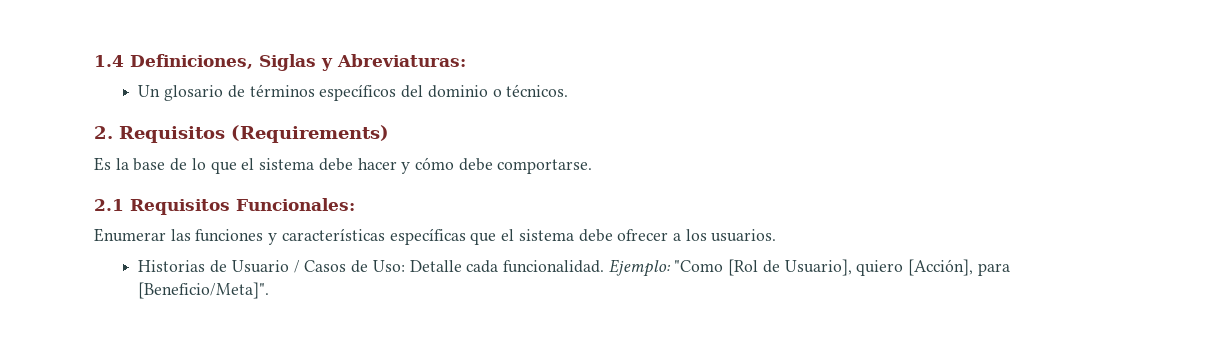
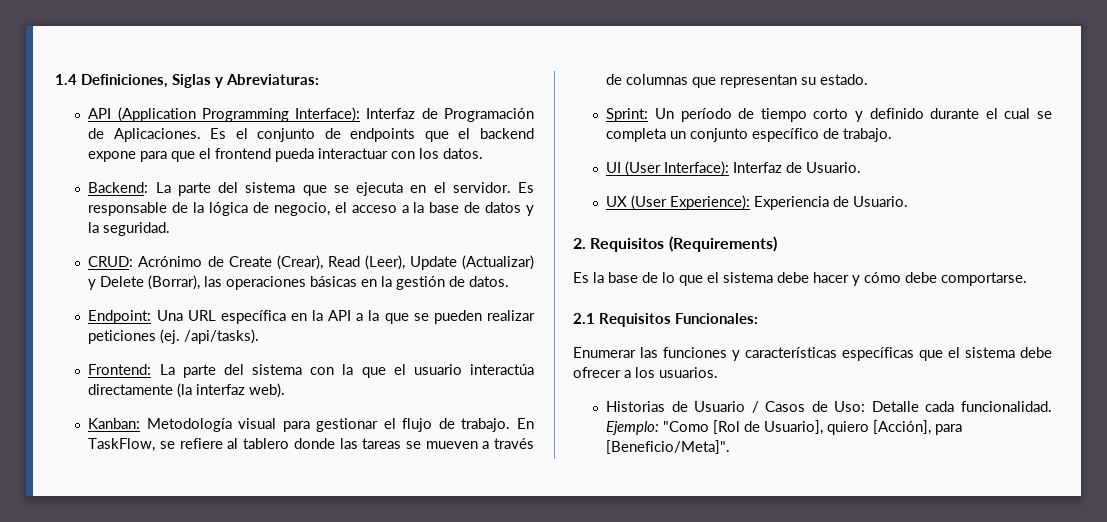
[138,84,569,101] Un glosario de términos específicos del dominio o técnicos. -> [88,107,534,122] [88,128,534,142] [88,148,484,162] [88,182,534,196] [88,202,535,216] [88,222,171,236] [88,255,534,270] [88,275,510,290] [88,310,535,324] [88,329,260,344] [88,364,534,378] [88,383,286,398] [88,418,535,432] [88,438,535,452] [606,74,869,88] [606,108,1052,122] [606,128,893,142] [606,161,862,176] [606,195,909,210] API (Application Programming Interface): Interfaz de Programación de Aplicaciones. Es el conjunto de endpoints que el backend expone para que el frontend pueda interactuar con los datos. // Backend: La parte del sistema que se ejecuta en el servidor. Es responsable de la lógica de negocio, el acceso a la base de datos y la seguridad. // CRUD: Acrónimo de Create (Crear), Read (Leer), Update (Actualizar) y Delete (Borrar), las operaciones básicas en la gestión de datos. // Endpoint: Una URL específica en la API a la que se pueden realizar peticiones (ej. /api/tasks). // Frontend: La parte del sistema con la que el usuario interactúa directamente (la interfaz web). // Kanban: Metodología visual para gestionar el flujo de trabajo. En TaskFlow, se refiere al tablero donde las tareas se mueven a través de columnas que representan su estado. // Sprint: Un período de tiempo corto y definido durante el cual se completa un conjunto específico de trabajo. // UI (User Interface): Interfaz de Usuario. // UX (User Experience): Experiencia de Usuario.

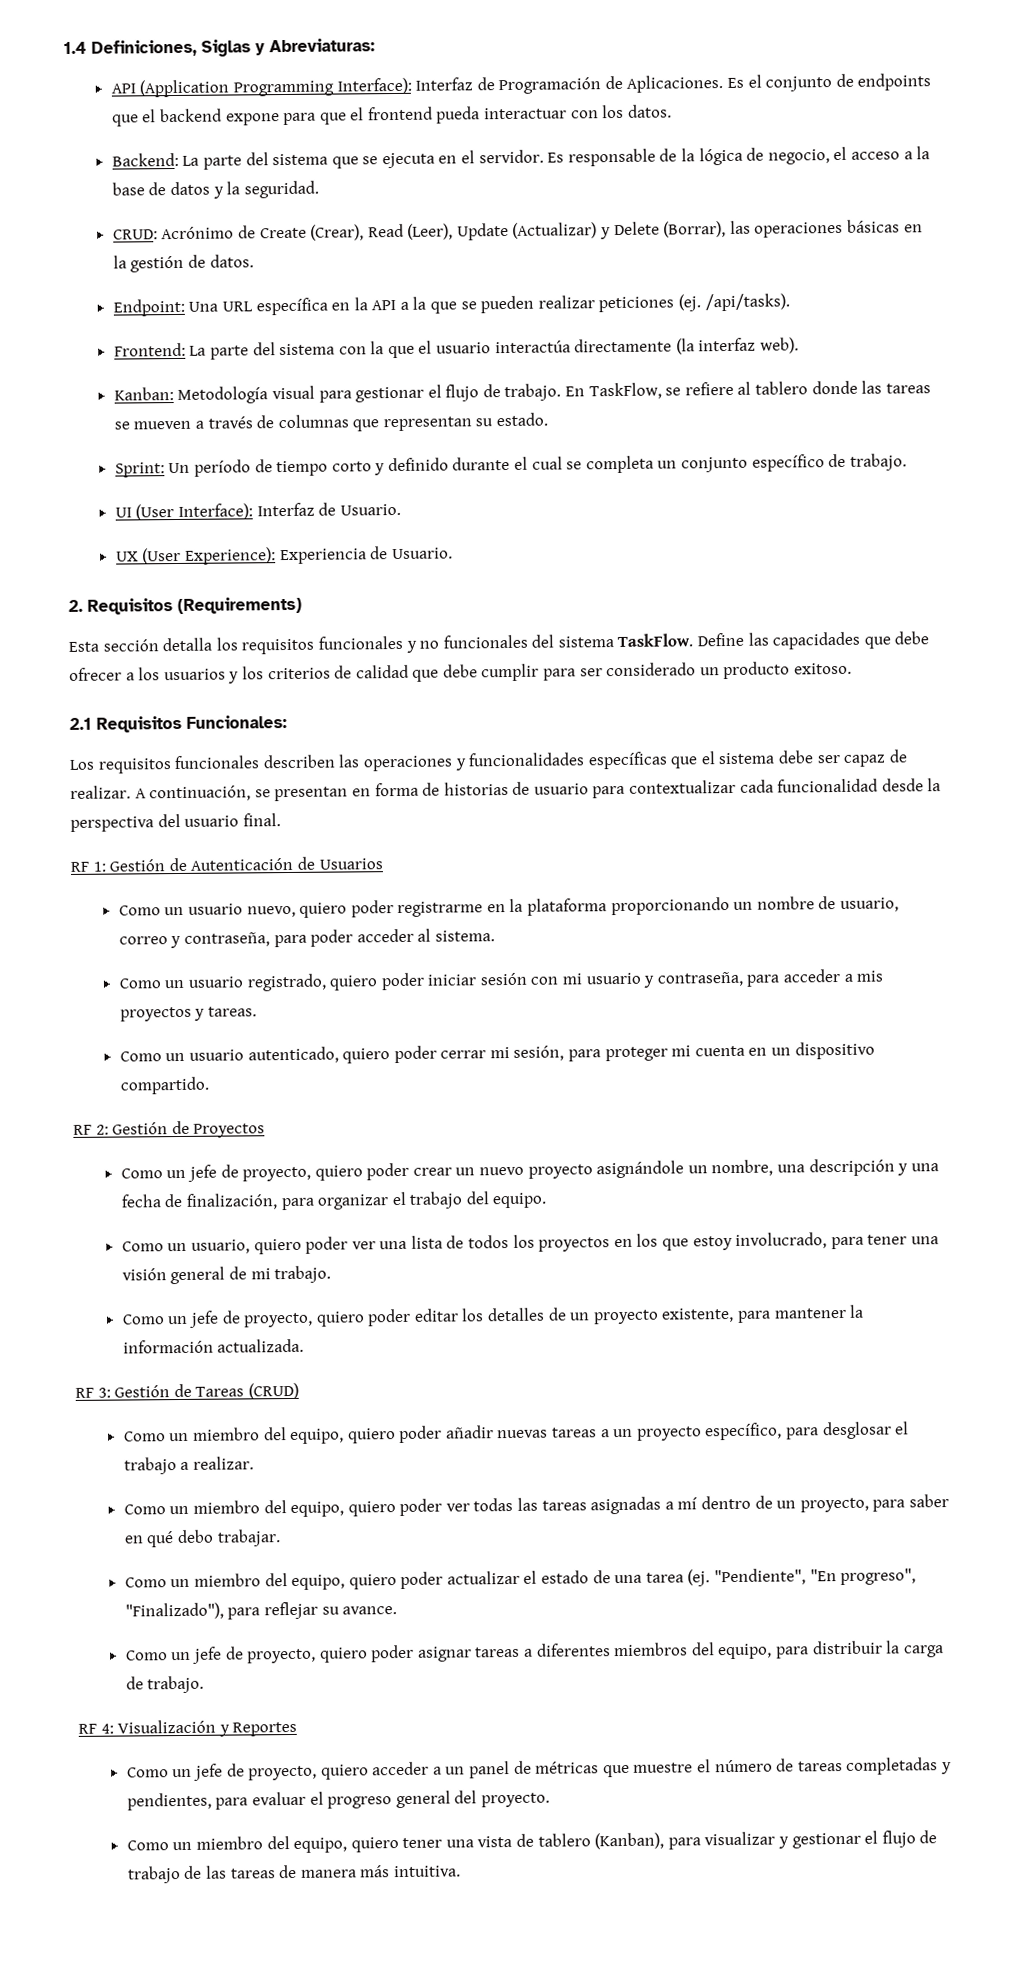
[573,272,1027,286] [573,313,759,327] [573,347,837,361] Es la base de lo que el sistema debe hacer y cómo debe comportarse. // 2.1 Requisitos Funcionales: // Enumerar las funciones y características -> [68,631,930,655] [69,661,853,684] [69,715,287,733] [69,752,586,774] Esta sección detalla los requisitos funcionales y no funcionales del sistema TaskFlow. Define las capacidades que debe ofrecer a los usuarios y los criterios de calidad que debe cumplir para ser considerado un producto exitoso. // 2.1 Requisitos Funcionales: // Los requisitos funcionales describen las operaciones y funcionalidades
[573,367,718,378] [606,401,1052,413] [606,420,963,435] [606,440,731,454] ofrecer a los usuarios. // Historias de Usuario / Casos de Uso: Detalle cada funcionalidad. Ejemplo: "Como [Rol de Usuario], quiero [Acción], para [Beneficio/Meta]". -> [816,749,908,767] [70,778,942,802] [70,813,281,832] [70,856,383,872] [118,896,899,918] [118,928,495,949] [118,968,884,992] [119,1006,257,1022] [119,1041,875,1064] [119,1076,209,1095] [73,1120,266,1138] [120,1158,939,1182] [120,1191,548,1211] [121,1232,939,1255] [121,1265,332,1285] [121,1304,865,1328] [122,1338,305,1354] [75,1382,299,1400] [123,1421,910,1445] [123,1456,254,1475] [123,1494,949,1518] [123,1529,281,1548] [124,1568,917,1590] [124,1601,398,1620] [125,1640,944,1664] [125,1675,205,1694] [78,1719,298,1737] [126,1757,952,1781] [126,1790,550,1811] [126,1830,938,1853] [126,1864,461,1884] ser capaz de realizar. A continuación, se presentan en forma de historias de usuario para contextualizar cada funcionalidad desde la perspectiva del usuario final. // RF 1: Gestión de Autenticación de Usuarios // Como un usuario nuevo, quiero poder registrarme en la plataforma proporcionando un nombre de usuario, correo y contraseña, para poder acceder al sistema. // Como un usuario registrado, quiero poder iniciar sesión con mi usuario y contraseña, para acceder a mis proyectos y tareas. // Como un usuario autenticado, quiero poder cerrar mi sesión, para proteger mi cuenta en un dispositivo compartido. // RF 2: Gestión de Proyectos // Como un jefe de proyecto, quiero poder crear un nuevo proyecto asignándole un nombre, una descripción y una fecha de finalización, para organizar el trabajo del equipo. // Como un usuario, quiero poder ver una lista de todos los proyectos en los que estoy involucrado, para tener una visión general de mi trabajo. // Como un jefe de proyecto, quiero poder editar los detalles de un proyecto existente, para mantener la información actualizada. // RF 3: Gestión de Tareas (CRUD) // Como un miembro del equipo, quiero poder añadir nuevas tareas a un proyecto específico, para desglosar el trabajo a realizar. // Como un miembro del equipo, quiero poder ver todas las tareas asignadas a mí dentro de un proyecto, para saber en qué debo trabajar. // Como un miembro del equipo, quiero poder actualizar el estado de una tarea (ej. "Pendiente", "En progreso", "Finalizado"), para reflejar su avance. // Como un jefe de proyecto, quiero poder asignar tareas a diferentes miembros del equipo, para distribuir la carga de trabajo. // RF 4: Visualización y Reportes // Como un jefe de proyecto, quiero acceder a un panel de métricas que muestre el número de tareas completadas y pendientes, para evaluar el progreso general del proyecto. // Como un miembro del equipo, quiero tener una vista de tablero (Kanban), para visualizar y gestionar el flujo de trabajo de las tareas de manera más intuitiva.

